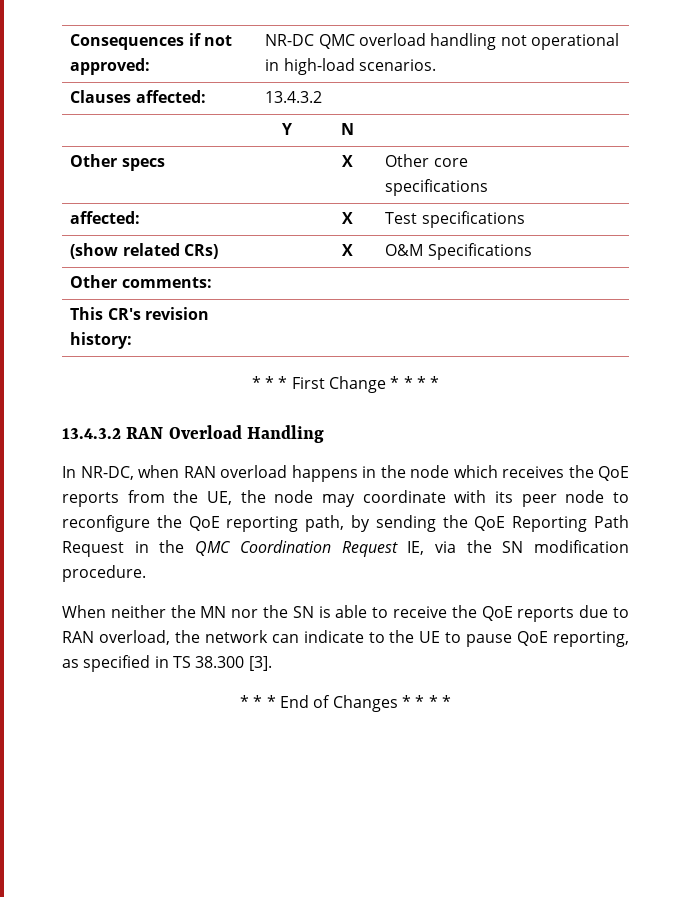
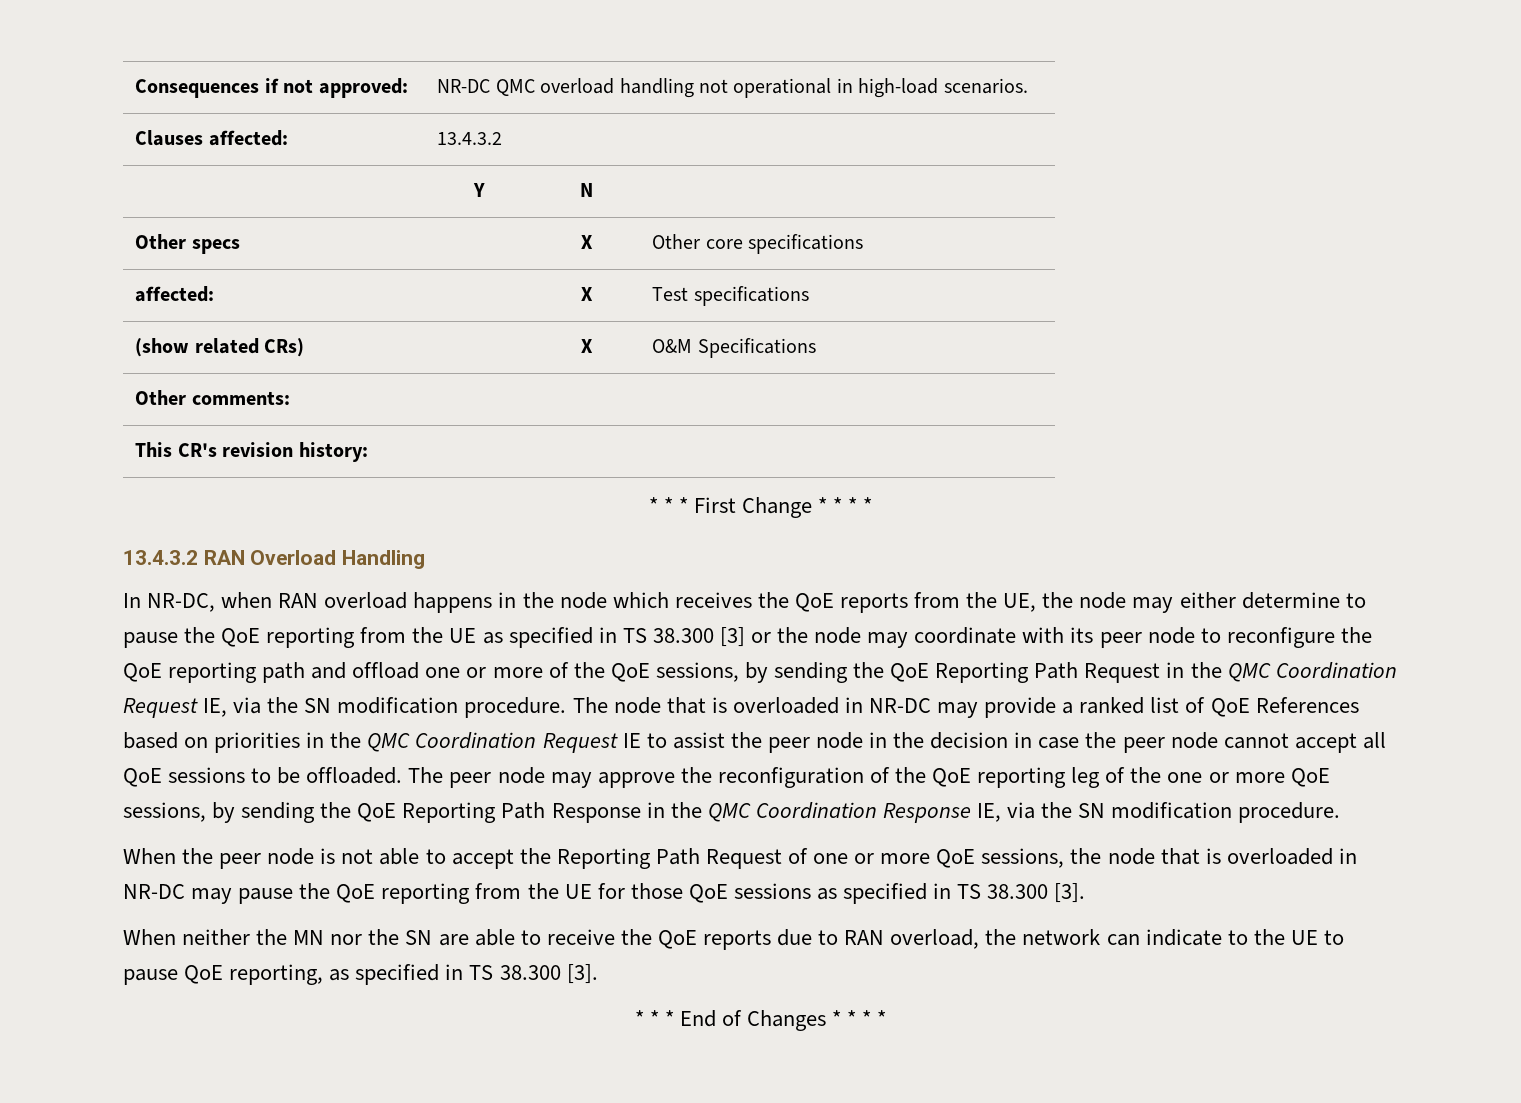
(355, 500) none -> [1179,592,1366,609] [123,627,909,648] either determine to pause the QoE reporting from the UE as specified in TS 38.300 [3] or the node may
[305,515,345,532] path, -> [262,662,739,683] path and offload one or more of the QoE sessions,
(146, 573) none -> [572,697,1359,718] [123,732,1386,753] [123,767,1330,788] [123,802,1341,823] [123,848,1357,869] [123,883,1086,904] The node that is overloaded in NR-DC may provide a ranked list of QoE References based on priorities in the QMC Coordination Request IE to assist the peer node in the decision in case the peer node cannot accept all QoE sessions to be offloaded. The peer node may approve the reconfiguration of the QoE reporting leg of the one or more QoE sessions, by sending the QoE Reporting Path Response in the QMC Coordination Response IE, via the SN modification procedure. // When the peer node is not able to accept the Reporting Path Request of one or more QoE sessions, the node that is overloaded in NR-DC may pause the QoE reporting from the UE for those QoE sessions as specified in TS 38.300 [3].
[318,606,331,618] is -> [438,934,469,946] are

